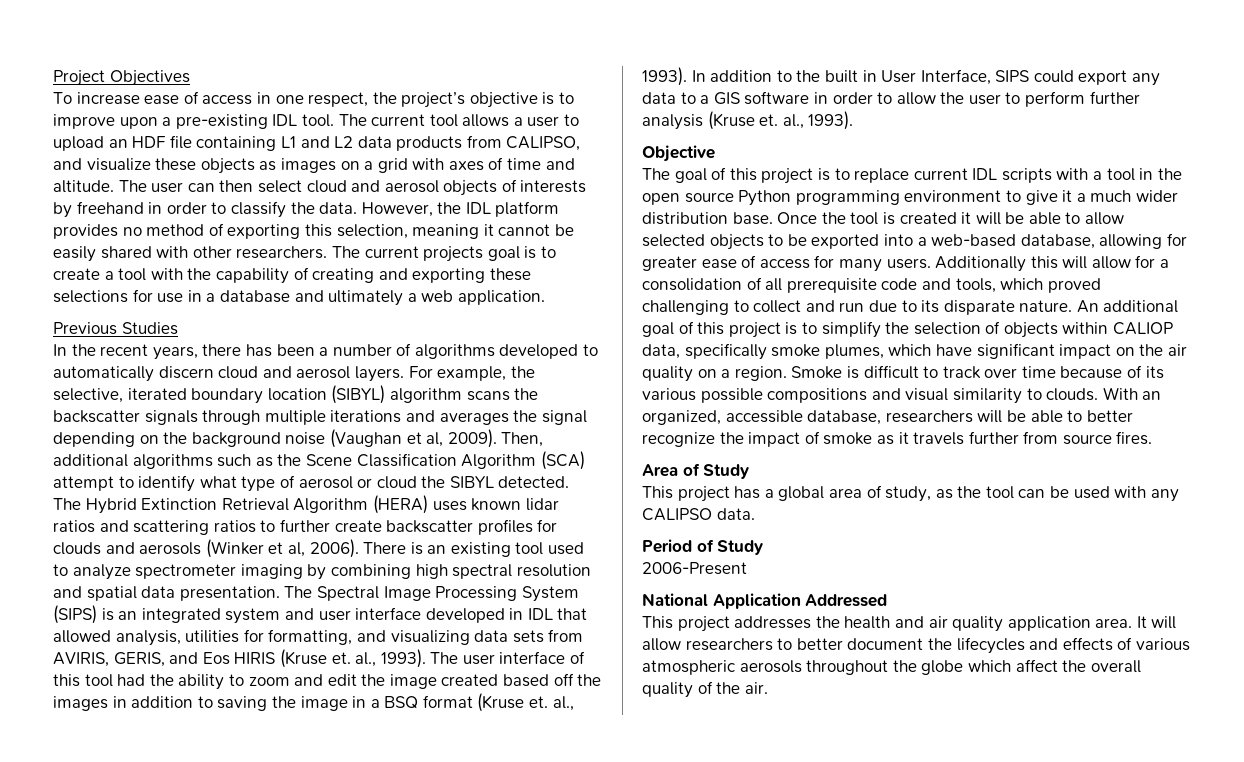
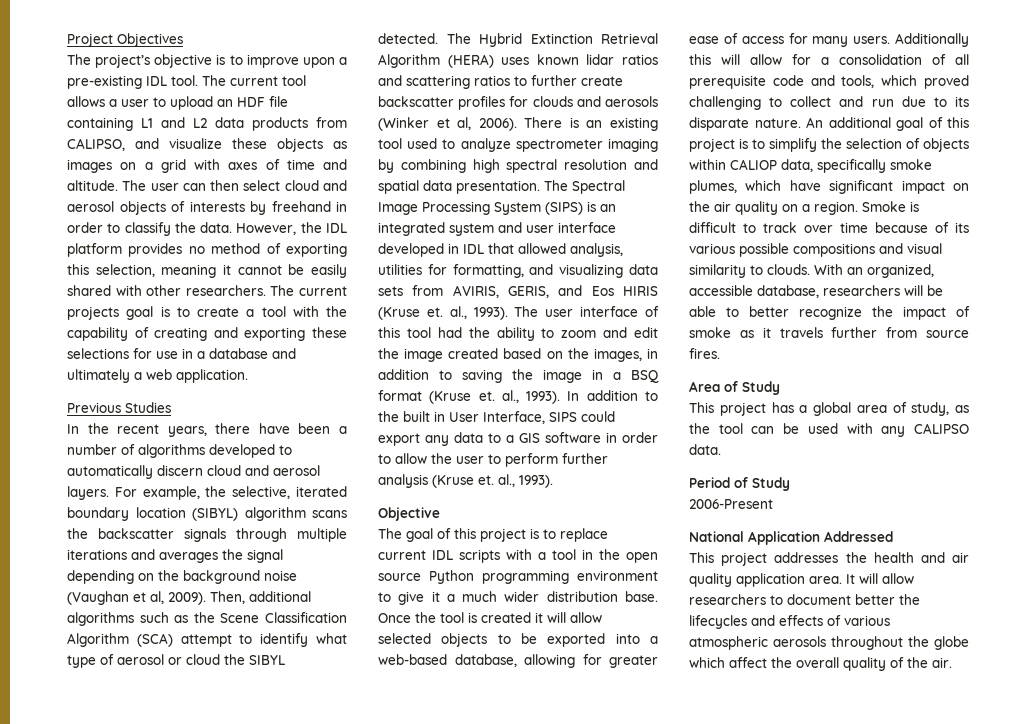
[53,91,397,107] To increase ease of access in one respect, the -> [67,54,91,65] The
[245,344,272,357] has -> [258,423,290,434] have
[553,673,602,686] [53,696,108,711] off the images -> [546,348,642,362] on the images,
[1005,212,1081,225] be able to -> (566, 617) none
[796,638,924,650] better document -> [787,594,895,605] document better

